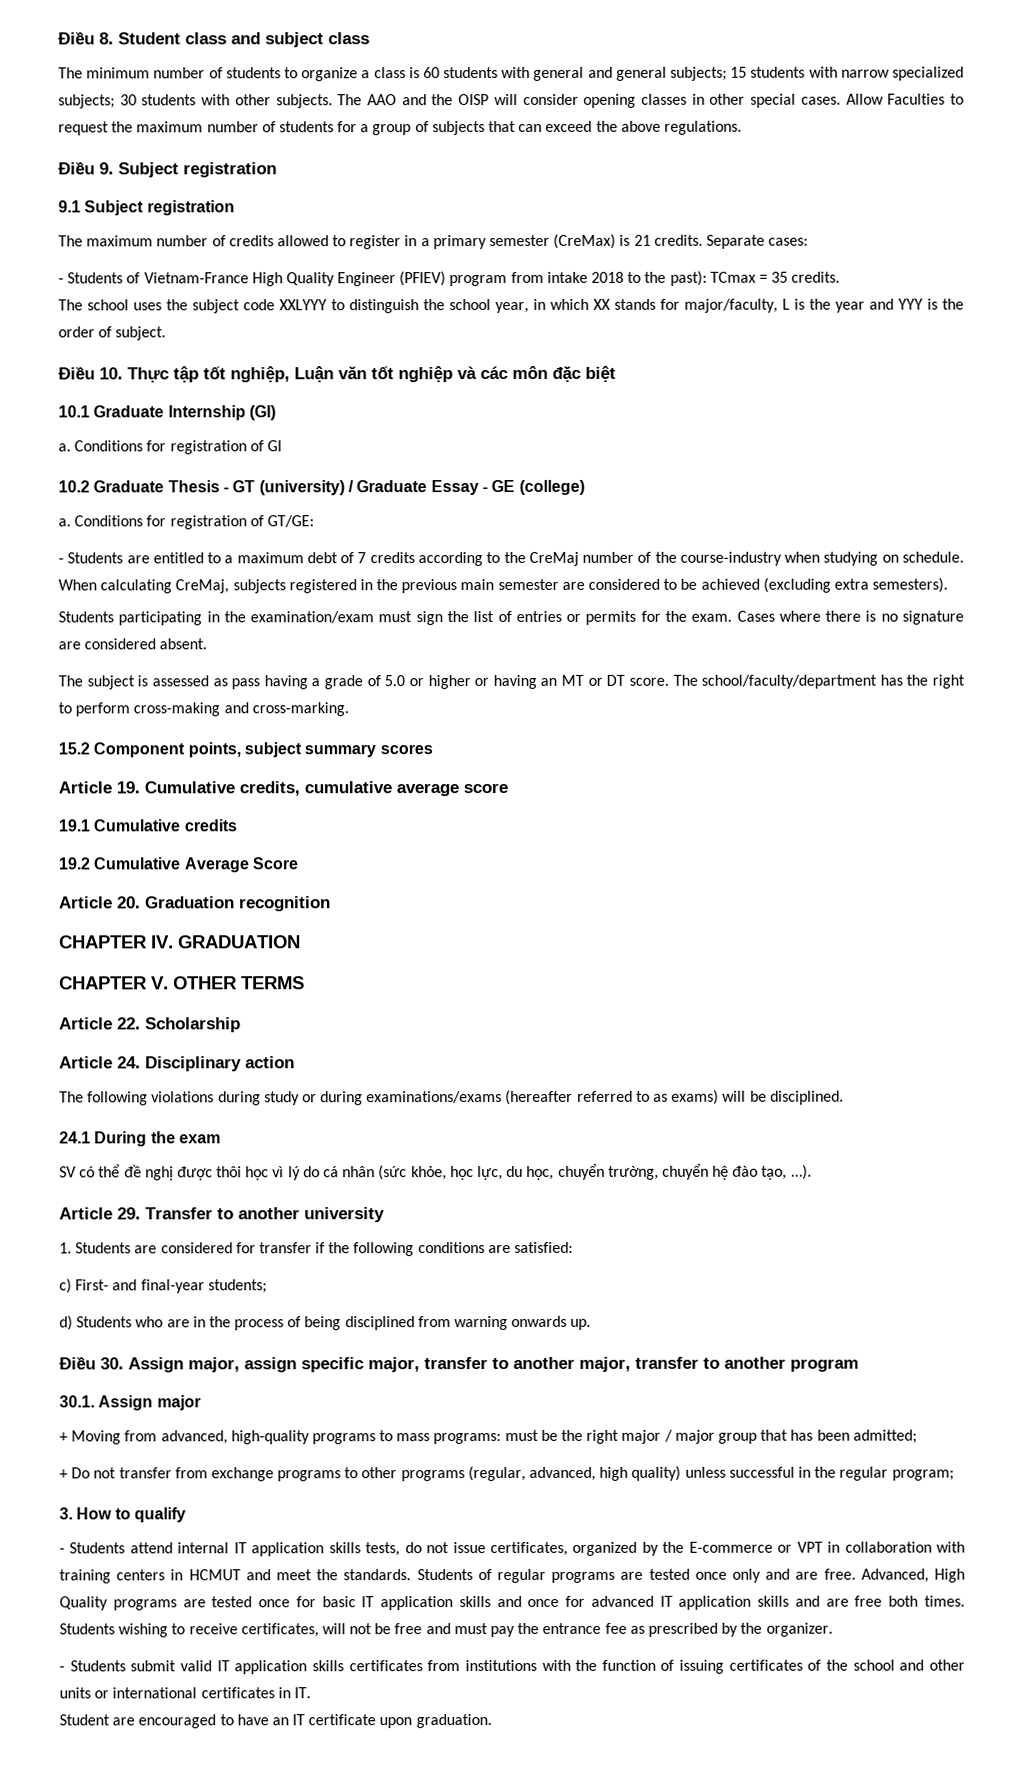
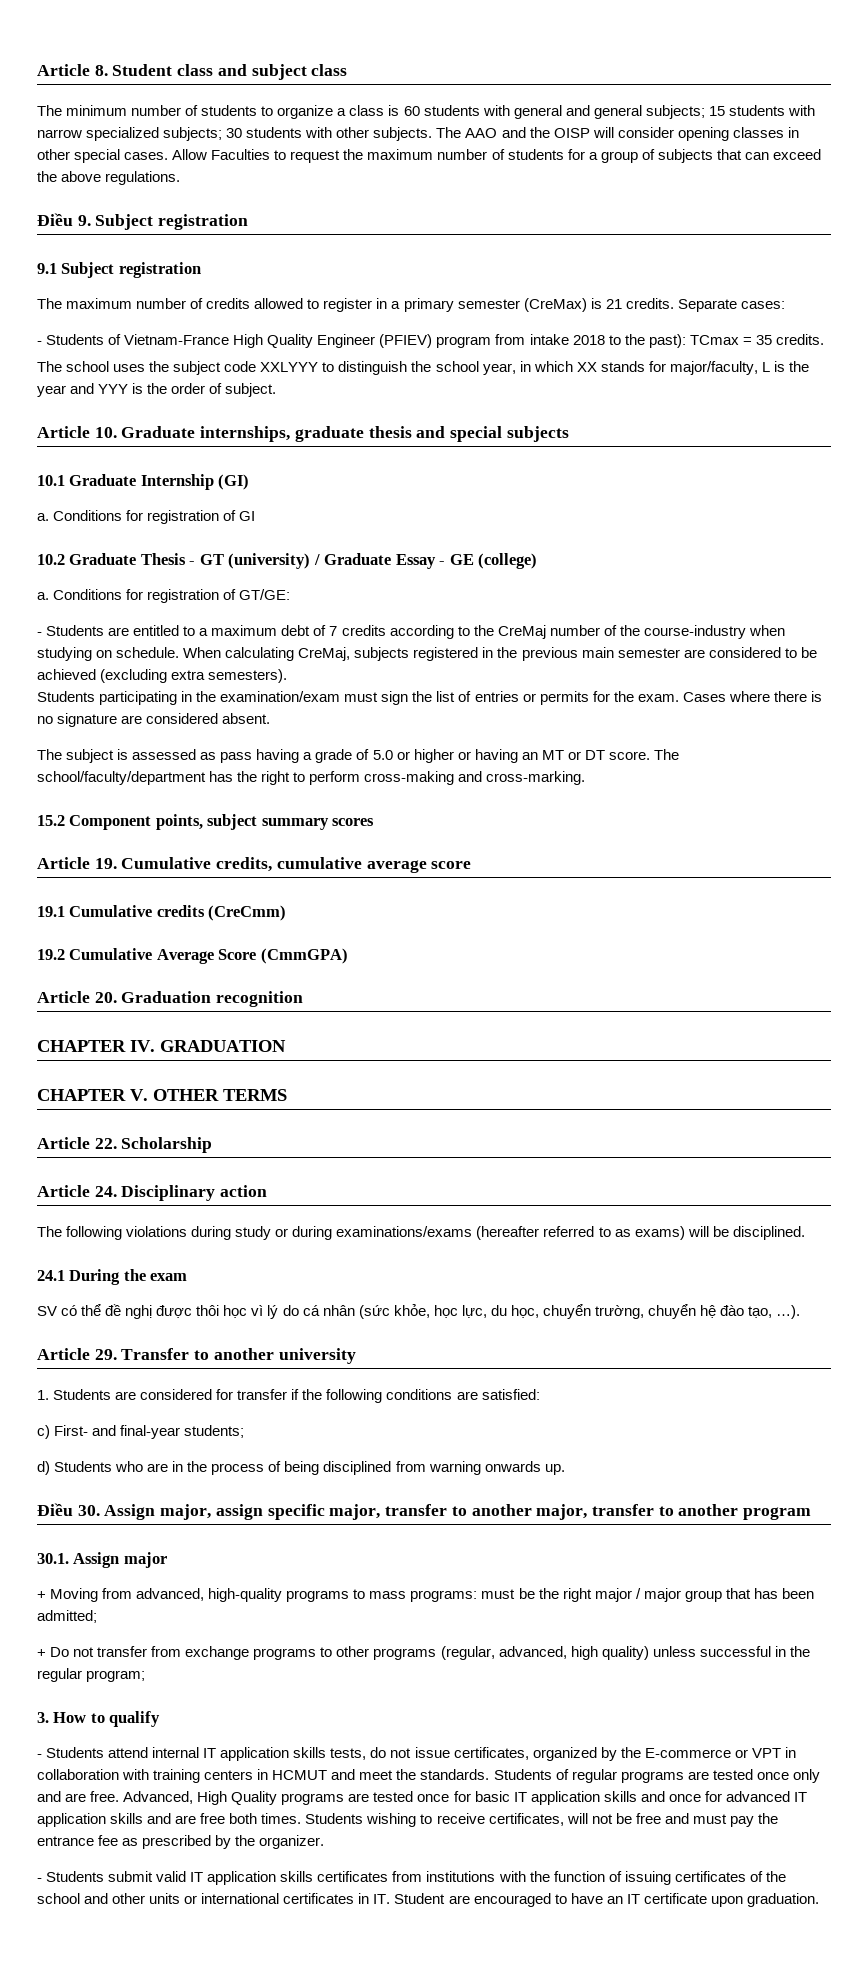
[58,32,95,45] Điều -> [37,64,90,76] Article
[58,365,616,383] Điều 10. Thực tập tốt nghiệp, Luận văn tốt nghiệp và các môn đặc biệt -> [37,426,569,442] Article 10. Graduate internships, graduate thesis and special subjects
(237, 825) none -> [208,905,287,921] (CreCmm)
(298, 863) none -> [260,948,348,964] (CmmGPA)
(311, 1693) // -> (391, 1899) none

